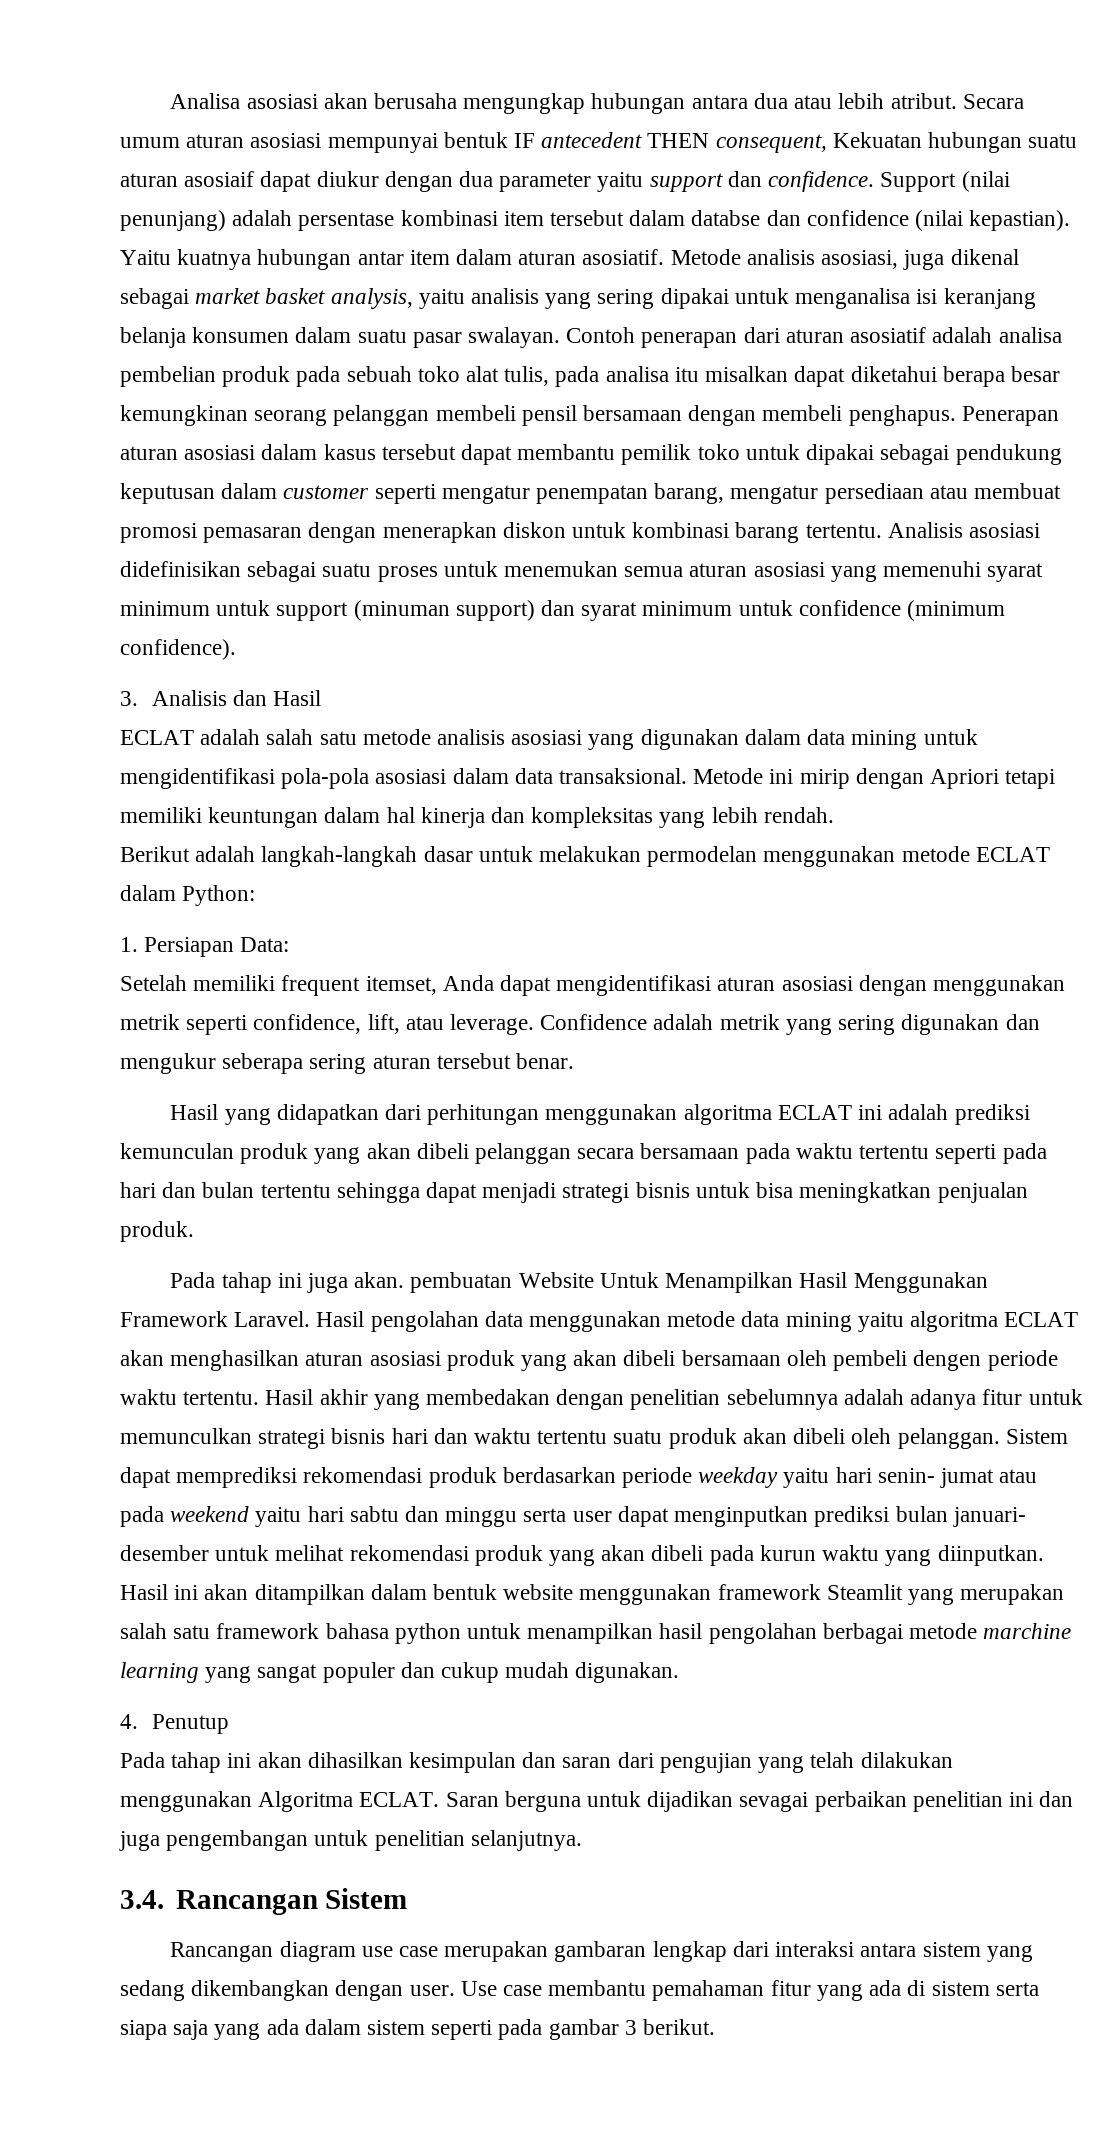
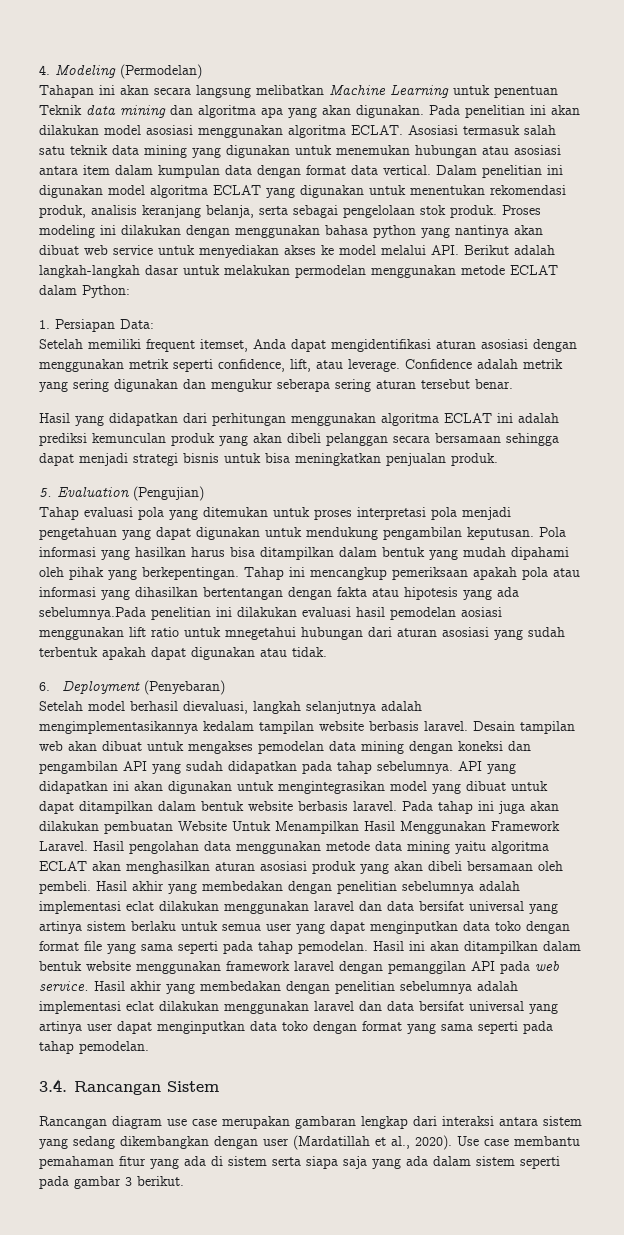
[170,93,1024,114] [120,132,1078,153] [120,171,1010,192] [120,210,1071,231] [120,249,1019,270] [120,288,1036,309] [120,327,1062,348] [120,366,1060,387] [120,405,1059,426] [120,444,1062,465] [120,483,1062,504] [120,522,1041,543] [120,561,1044,582] [120,600,1006,621] [120,639,236,660] [120,690,321,706] [120,729,978,750] [120,768,1056,789] [120,807,834,828] Analisa asosiasi akan berusaha mengungkap hubungan antara dua atau lebih atribut. Secara umum aturan asosiasi mempunyai bentuk IF antecedent THEN consequent, Kekuatan hubungan suatu aturan asosiaif dapat diukur dengan dua parameter yaitu support dan confidence. Support (nilai penunjang) adalah persentase kombinasi item tersebut dalam databse dan confidence (nilai kepastian). Yaitu kuatnya hubungan antar item dalam aturan asosiatif. Metode analisis asosiasi, juga dikenal sebagai market basket analysis, yaitu analisis yang sering dipakai untuk menganalisa isi keranjang belanja konsumen dalam suatu pasar swalayan. Contoh penerapan dari aturan asosiatif adalah analisa pembelian produk pada sebuah toko alat tulis, pada analisa itu misalkan dapat diketahui berapa besar kemungkinan seorang pelanggan membeli pensil bersamaan dengan membeli penghapus. Penerapan aturan asosiasi dalam kasus tersebut dapat membantu pemilik toko untuk dipakai sebagai pendukung keputusan dalam customer seperti mengatur penempatan barang, mengatur persediaan atau membuat promosi pemasaran dengan menerapkan diskon untuk kombinasi barang tertentu. Analisis asosiasi didefinisikan sebagai suatu proses untuk menemukan semua aturan asosiasi yang memenuhi syarat minimum untuk support (minuman support) dan syarat minimum untuk confidence (minimum confidence). // 3. Analisis dan Hasil // ECLAT adalah salah satu metode analisis asosiasi yang digunakan dalam data mining untuk mengidentifikasi pola-pola asosiasi dalam data transaksional. Metode ini mirip dengan Apriori tetapi memiliki keuntungan dalam hal kinerja dan kompleksitas yang lebih rendah. // -> [39,64,202,79] [39,84,558,98] [39,105,580,118] [39,125,556,138] [39,145,561,158] [39,165,563,178] [39,185,566,198] [39,205,541,218] [39,225,543,238] [39,245,459,258] 4. Modeling (Permodelan) // Tahapan ini akan secara langsung melibatkan Machine Learning untuk penentuan Teknik data mining dan algoritma apa yang akan digunakan. Pada penelitian ini akan dilakukan model asosiasi menggunakan algoritma ECLAT. Asosiasi termasuk salah satu teknik data mining yang digunakan untuk menemukan hubungan atau asosiasi antara item dalam kumpulan data dengan format data vertical. Dalam penelitian ini digunakan model algoritma ECLAT yang digunakan untuk menentukan rekomendasi produk, analisis keranjang belanja, serta sebagai pengelolaan stok produk. Proses modeling ini dilakukan dengan menggunakan bahasa python yang nantinya akan dibuat web service untuk menyediakan akses ke model melalui API.
[745,1143,1047,1164] [120,1182,331,1198] pada waktu tertentu seperti pada hari dan bulan tertentu -> (501, 438) none
(194, 1231) none -> [39,486,204,501] [39,507,511,520] [39,527,566,540] [39,547,569,560] [39,567,580,580] [39,587,519,600] [39,607,502,620] [39,627,565,640] [39,647,327,660] [39,680,225,695] [39,701,422,714] [39,721,575,734] [39,741,531,754] [39,761,516,774] [39,781,548,794] [39,801,397,814] 5. Evaluation (Pengujian) // Tahap evaluasi pola yang ditemukan untuk proses interpretasi pola menjadi pengetahuan yang dapat digunakan untuk mendukung pengambilan keputusan. Pola informasi yang hasilkan harus bisa ditampilkan dalam bentuk yang mudah dipahami oleh pihak yang berkepentingan. Tahap ini mencangkup pemeriksaan apakah pola atau informasi yang dihasilkan bertentangan dengan fakta atau hipotesis yang ada sebelumnya.Pada penelitian ini dilakukan evaluasi hasil pemodelan aosiasi menggunakan lift ratio untuk mnegetahui hubungan dari aturan asosiasi yang sudah terbentuk apakah dapat digunakan atau tidak. // 6. Deployment (Penyebaran) // Setelah model berhasil dievaluasi, langkah selanjutnya adalah mengimplementasikannya kedalam tampilan website berbasis laravel. Desain tampilan web akan dibuat untuk mengakses pemodelan data mining dengan koneksi dan pengambilan API yang sudah didapatkan pada tahap sebelumnya. API yang didapatkan ini akan digunakan untuk mengintegrasikan model yang dibuat untuk dapat ditampilkan dalam bentuk website berbasis laravel.
[354,1272,405,1288] akan. -> [530,801,559,811] [39,821,99,831] akan dilakukan
[833,1350,1058,1371] [120,1389,1083,1410] [120,1428,1068,1449] [120,1467,1038,1488] [120,1506,1026,1527] [120,1545,1044,1566] pembeli dengen periode waktu tertentu. Hasil akhir yang membedakan dengan penelitian sebelumnya adalah adanya fitur untuk memunculkan strategi bisnis hari dan waktu tertentu suatu produk akan dibeli oleh pelanggan. Sistem dapat memprediksi rekomendasi produk berdasarkan periode weekday yaitu hari senin- jumat atau pada weekend yaitu hari sabtu dan minggu serta user dapat menginputkan prediksi bulan januari- desember untuk melihat rekomendasi produk yang akan dibeli pada kurun waktu yang diinputkan. -> [39,881,520,894] [39,901,558,914] [39,921,570,934] [39,941,368,954] pembeli. Hasil akhir yang membedakan dengan penelitian sebelumnya adalah implementasi eclat dilakukan menggunakan laravel dan data bersifat universal yang artinya sistem berlaku untuk semua user yang dapat menginputkan data toko dengan format file yang sama seperti pada tahap pemodelan.
[826,1584,1065,1605] [120,1623,1072,1644] [120,1662,680,1683] [120,1714,229,1734] [120,1752,953,1773] [120,1791,1074,1812] [119,1830,582,1851] Steamlit yang merupakan salah satu framework bahasa python untuk menampilkan hasil pengolahan berbagai metode marchine learning yang sangat populer dan cukup mudah digunakan. // 4. Penutup // Pada tahap ini akan dihasilkan kesimpulan dan saran dari pengujian yang telah dilakukan menggunakan Algoritma ECLAT. Saran berguna untuk dijadikan sevagai perbaikan penelitian ini dan juga pengembangan untuk penelitian selanjutnya. -> [294,961,559,974] [39,981,518,994] [39,1001,558,1014] [39,1021,553,1034] [39,1041,149,1054] laravel dengan pemanggilan API pada web service. Hasil akhir yang membedakan dengan penelitian sebelumnya adalah implementasi eclat dilakukan menggunakan laravel dan data bersifat universal yang artinya user dapat menginputkan data toko dengan format yang sama seperti pada tahap pemodelan.
[409,1985,455,1996] user. -> [263,1135,452,1150] user (Mardatillah et al., 2020).

